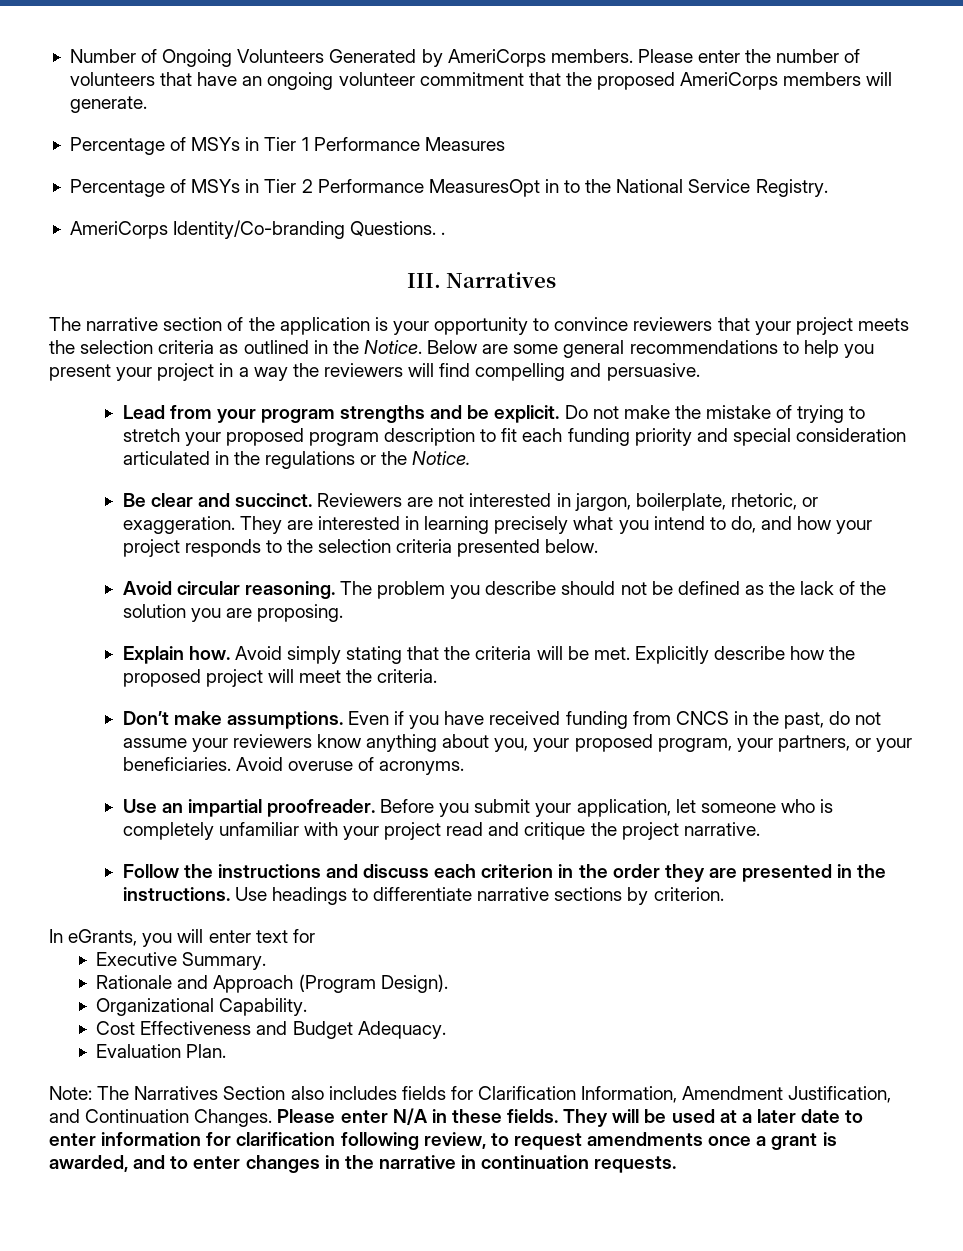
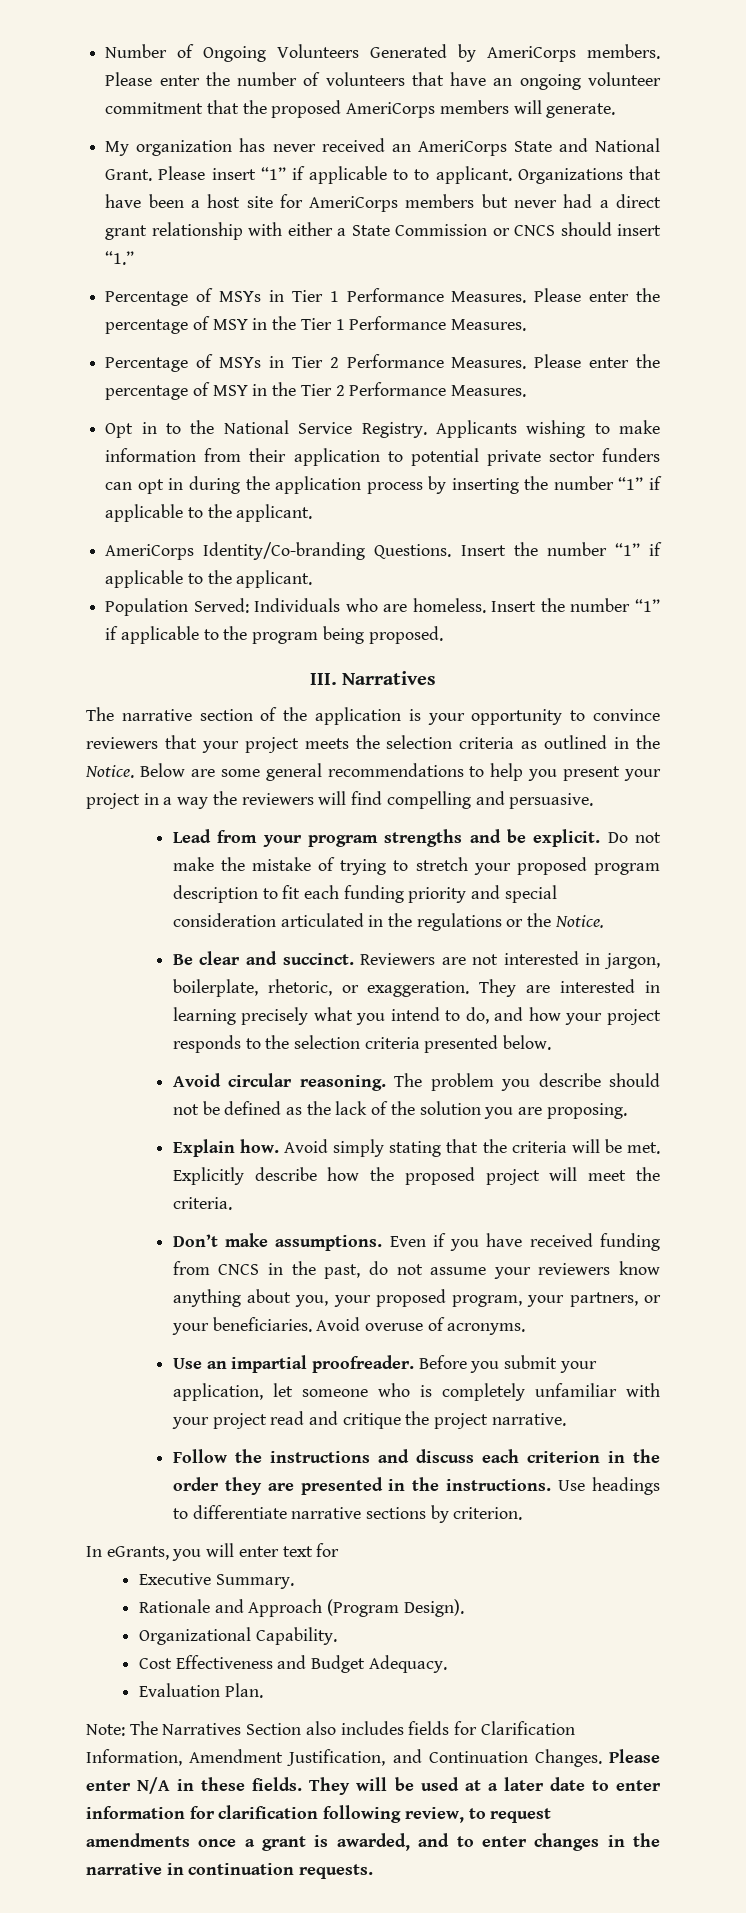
(147, 104) none -> [105,138,660,156] [105,166,661,184] [105,194,661,212] [105,222,662,240] [105,251,135,265] // My organization has never received an AmeriCorps State and National Grant. Please insert “1” if applicable to to applicant. Organizations that have been a host site for AmeriCorps members but never had a direct grant relationship with either a State Commission or CNCS should insert “1.”
[424,137,505,151] Measures -> [451,288,660,303] [105,316,527,334] Measures. Please enter the percentage of MSY in the Tier 1 Performance Measures.
[428,179,540,197] MeasuresOpt -> [451,354,660,369] [105,382,527,400] [105,423,134,438] Measures. Please enter the percentage of MSY in the Tier 2 Performance Measures. // Opt
[69,220,446,239] // AmeriCorps Identity/Co-branding Questions. . -> [435,420,660,438] [105,448,660,466] [105,476,662,494] [105,504,313,522] [105,542,662,560] [105,570,313,588] [105,598,660,616] [105,626,443,644] Applicants wishing to make information from their application to potential private sector funders can opt in during the application process by inserting the number “1” if applicable to the applicant. // AmeriCorps Identity/Co-branding Questions. Insert the number “1” if applicable to the applicant. // Population Served: Individuals who are homeless. Insert the number “1” if applicable to the program being proposed.

